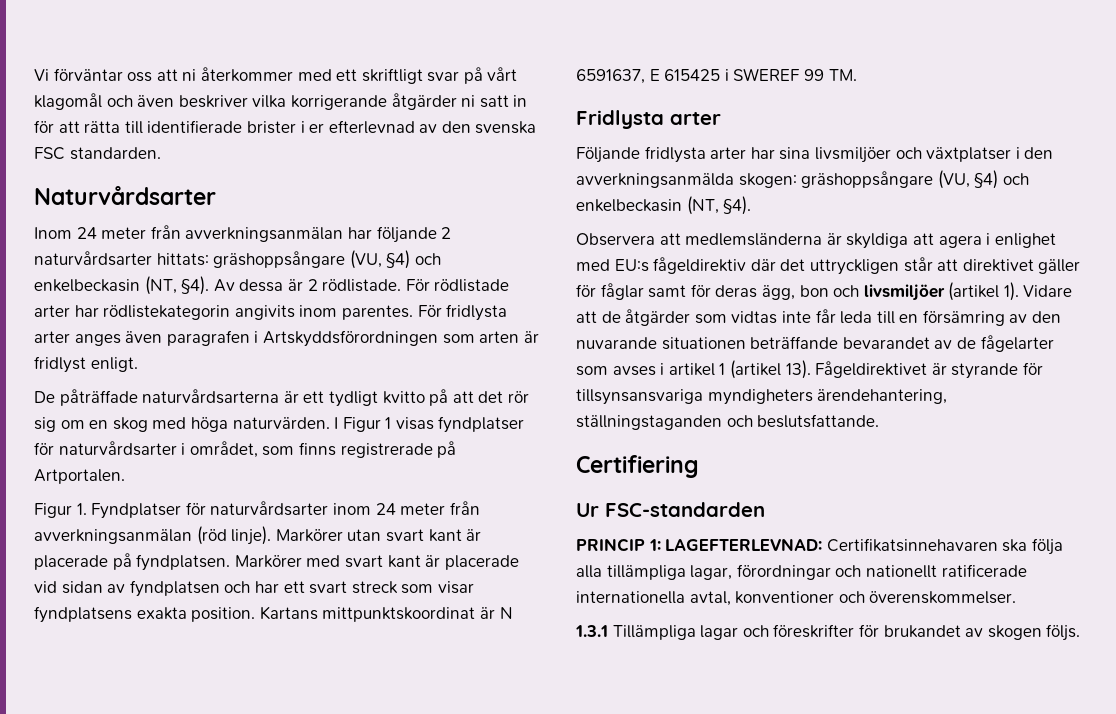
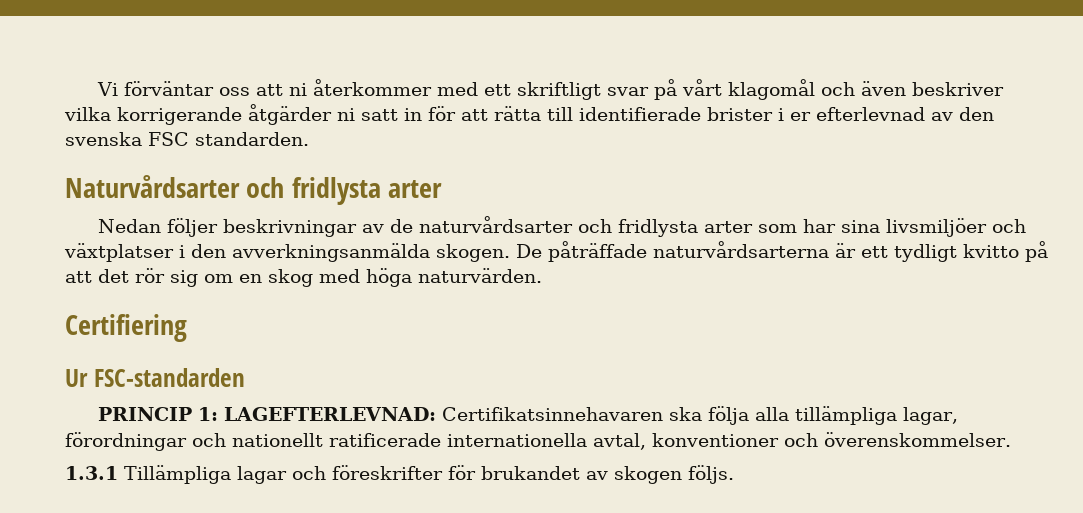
[34,225,452,243] [34,250,441,269] [34,276,510,295] [34,304,508,321] [34,330,539,347] [34,356,138,373] // Inom 24 meter från avverkningsanmälan har följande 2 naturvårdsarter hittats: gräshoppsångare (VU, §4) och enkelbeckasin (NT, §4). Av dessa är 2 rödlistade. För rödlistade arter har rödlistekategorin angivits inom parentes. För fridlysta arter anges även paragrafen i Artskyddsförordningen som arten är fridlyst enligt. // -> [246,177,443,205] [97,216,1026,237] [64,243,510,262] och fridlysta arter // Nedan följer beskrivningar av de naturvårdsarter och fridlysta arter som har sina livsmiljöer och växtplatser i den avverkningsanmälda skogen.
[334,416,525,433] [34,441,457,458] [34,469,125,484] [34,501,480,519] [34,526,482,545] [34,553,519,571] [34,580,474,597] [34,606,513,623] [576,68,857,84] [576,110,721,129] [576,146,1054,163] [576,170,1029,189] [576,196,752,215] [576,233,1056,249] [576,257,1081,275] [576,282,1073,301] [576,309,1062,326] [576,335,1054,352] [576,360,1043,379] [576,389,948,405] [576,414,880,430] I Figur 1 visas fyndplatser för naturvårdsarter i området, som finns registrerade på Artportalen. // Figur 1. Fyndplatser för naturvårdsarter inom 24 meter från avverkningsanmälan (röd linje). Markörer utan svart kant är placerade på fyndplatsen. Markörer med svart kant är placerade vid sidan av fyndplatsen och har ett svart streck som visar fyndplatsens exakta position. Kartans mittpunktskoordinat är N 6591637, E 615425 i SWEREF 99 TM. // Fridlysta arter // Följande fridlysta arter har sina livsmiljöer och växtplatser i den avverkningsanmälda skogen: gräshoppsångare (VU, §4) och enkelbeckasin (NT, §4). // Observera att medlemsländerna är skyldiga att agera i enlighet med EU:s fågeldirektiv där det uttryckligen står att direktivet gäller för fåglar samt för deras ägg, bon och livsmiljöer (artikel 1). Vidare att de åtgärder som vidtas inte får leda till en försämring av den nuvarande situationen beträffande bevarandet av de fågelarter som avses i artikel 1 (artikel 13). Fågeldirektivet är styrande för tillsynsansvariga myndigheters ärendehantering, ställningstaganden och beslutsfattande. -> (542, 275) none

